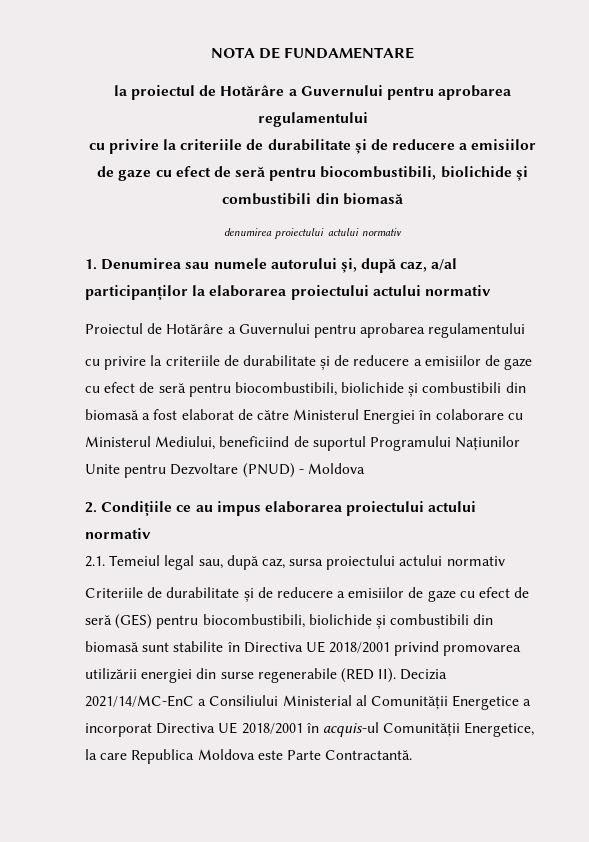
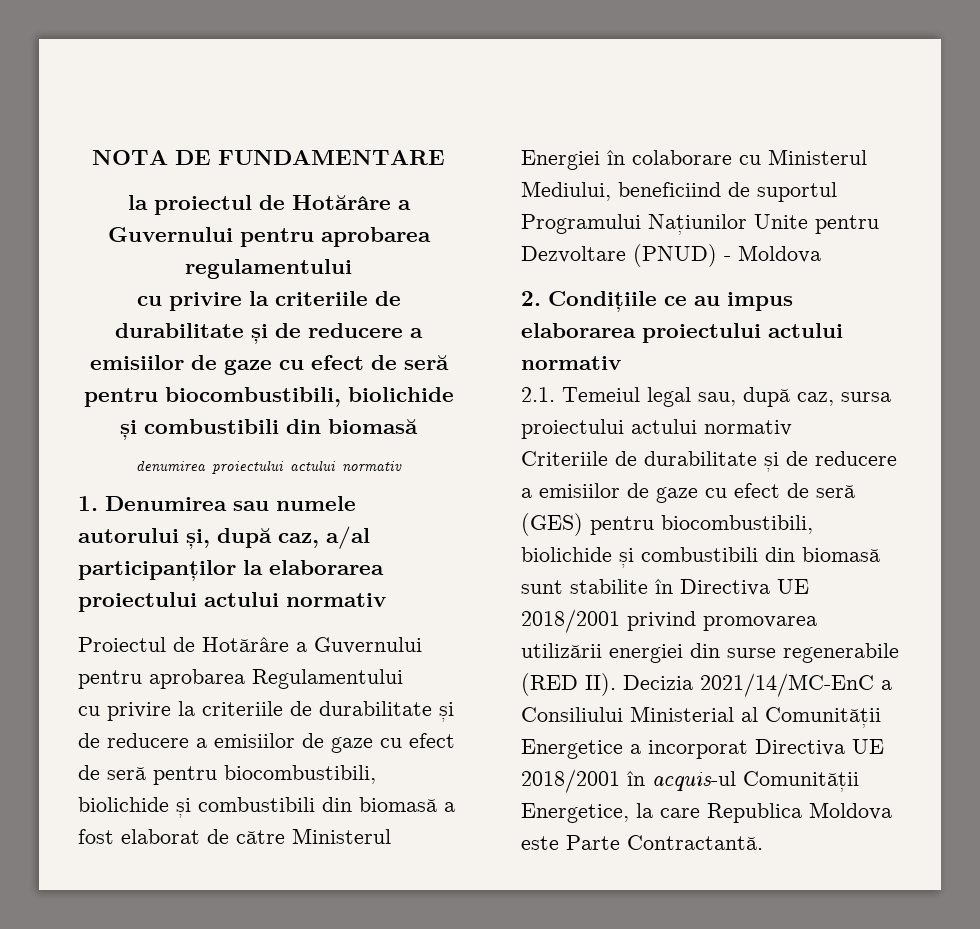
[428,323,526,338] regulamentului -> [252,669,403,689] Regulamentului

